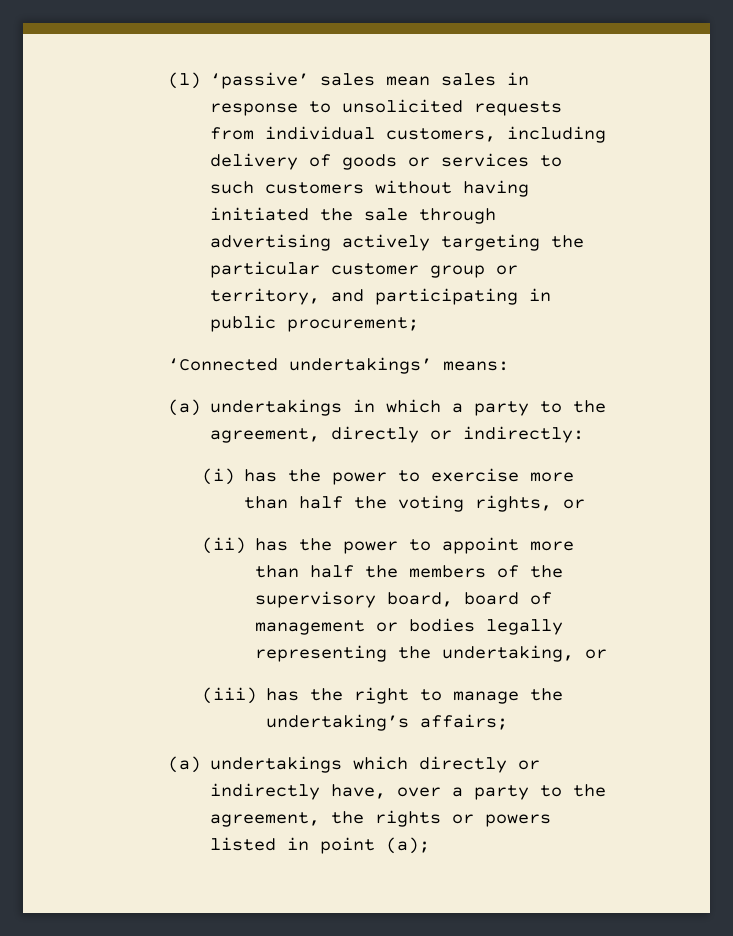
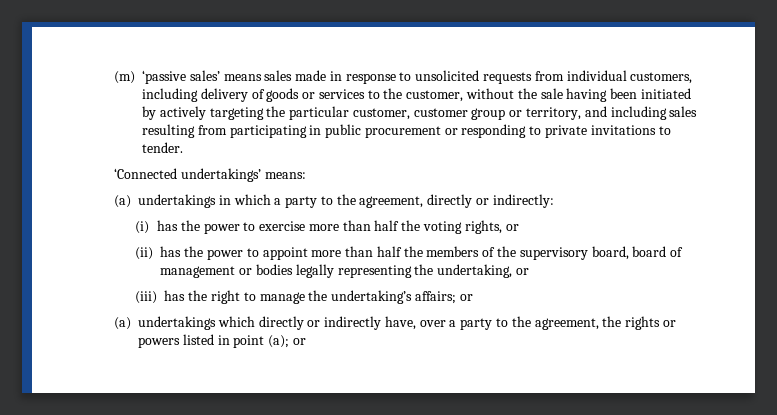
[167,72,496,89] (l) ‘passive’ sales mean sales -> [113,70,327,84] (m) ‘passive sales’ means sales made
[209,180,529,197] [209,207,496,224] [209,234,331,251] such customers without having initiated the sale through advertising -> [383,88,691,102] [141,106,156,120] the customer, without the sale having been initiated by
(320, 269) none -> [352,108,410,120] customer,
[374,288,551,305] [209,315,419,332] participating in public procurement; -> [610,106,698,120] [141,124,671,138] [141,142,183,153] including sales resulting from participating in public procurement or responding to private invitations to tender.
(508, 722) none -> [459,294,473,301] or
(430, 845) none -> [292,338,306,345] or

